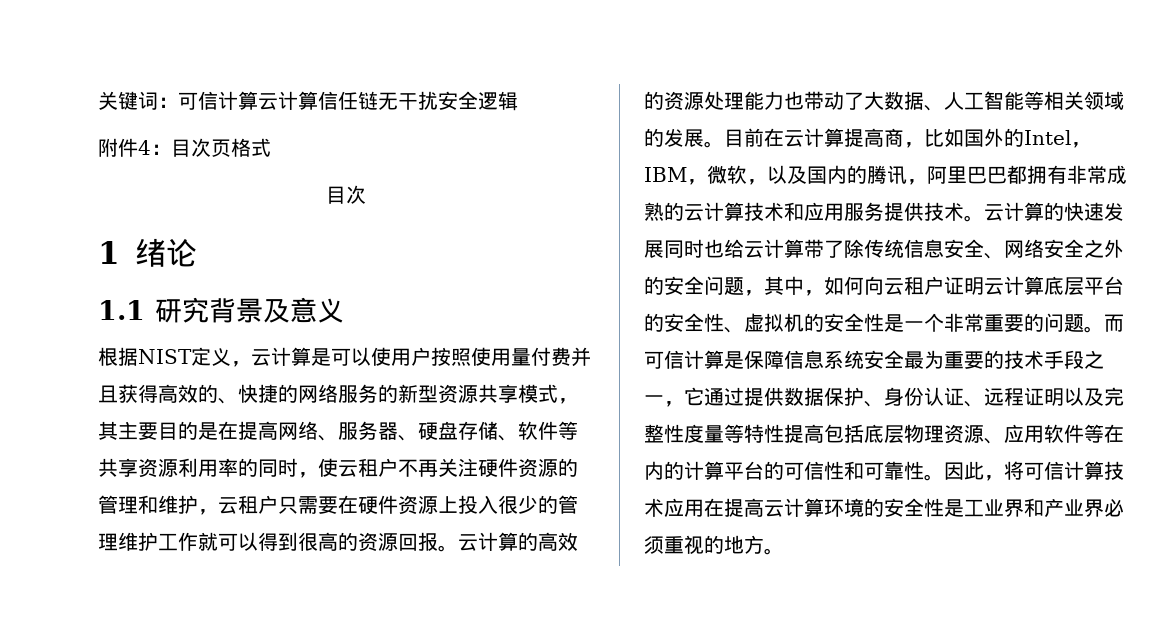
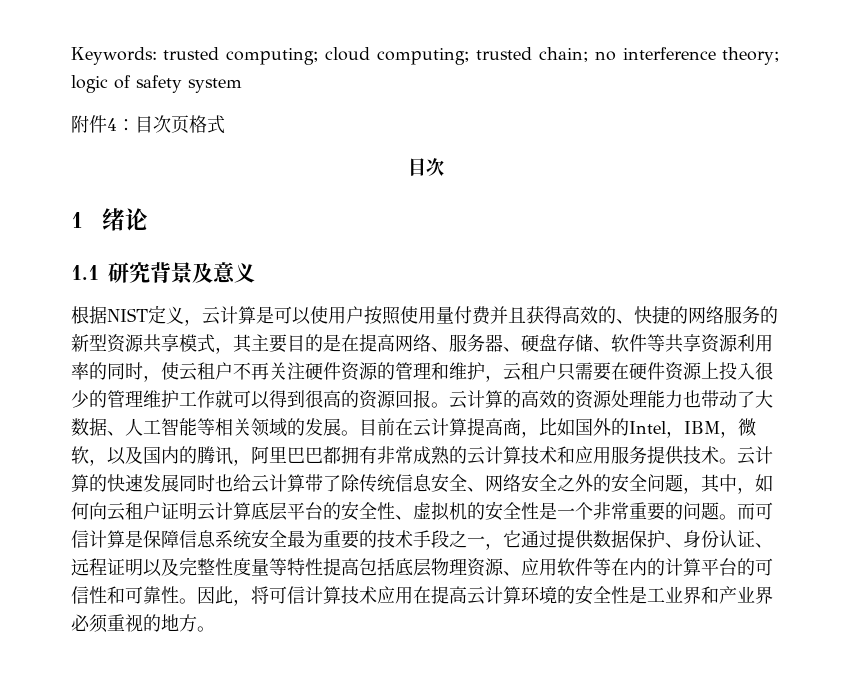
[98,91,518,111] 关键词：可信计算云计算信任链无干扰安全逻辑 -> [71,47,781,65] [71,75,242,93] Keywords: trusted computing; cloud computing; trusted chain; no interference theory; logic of safety system

